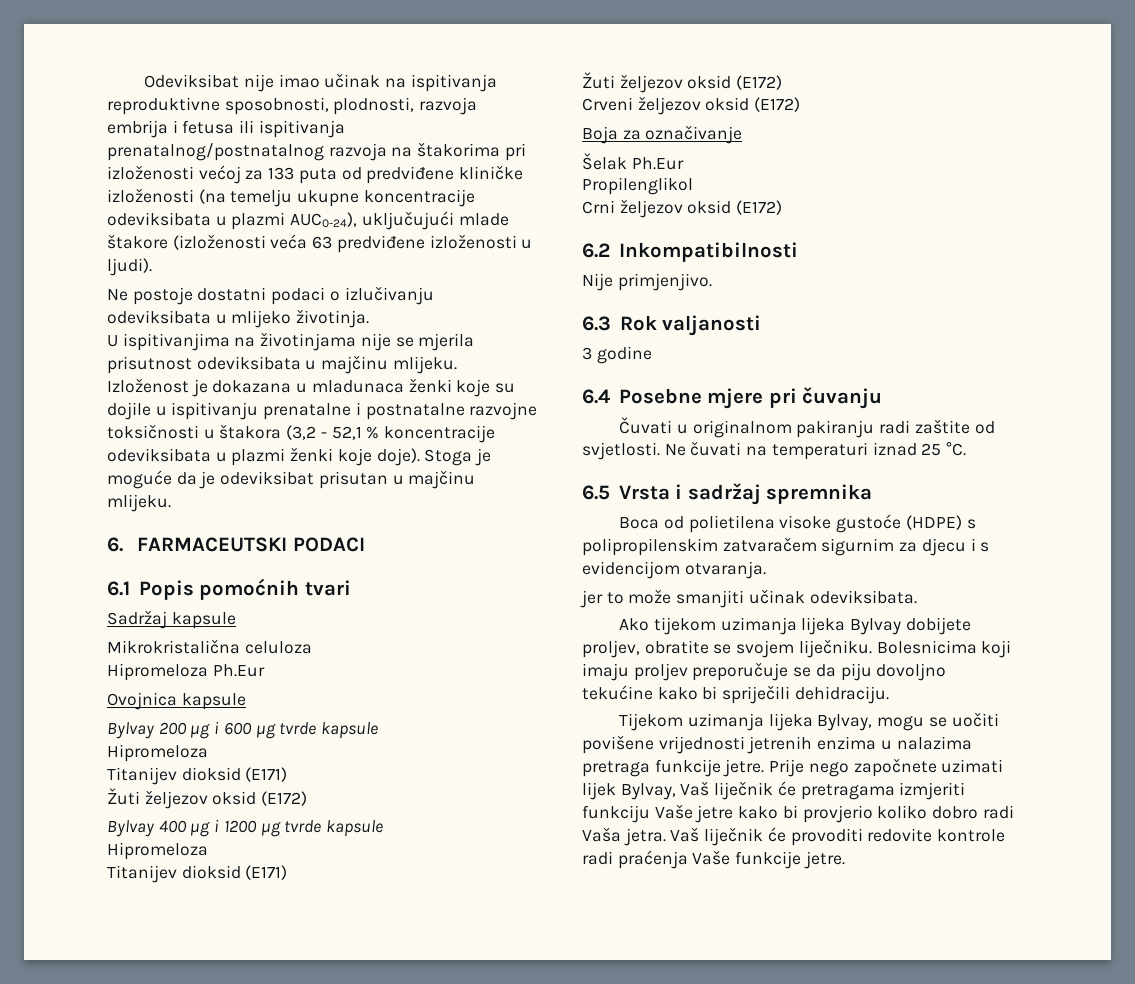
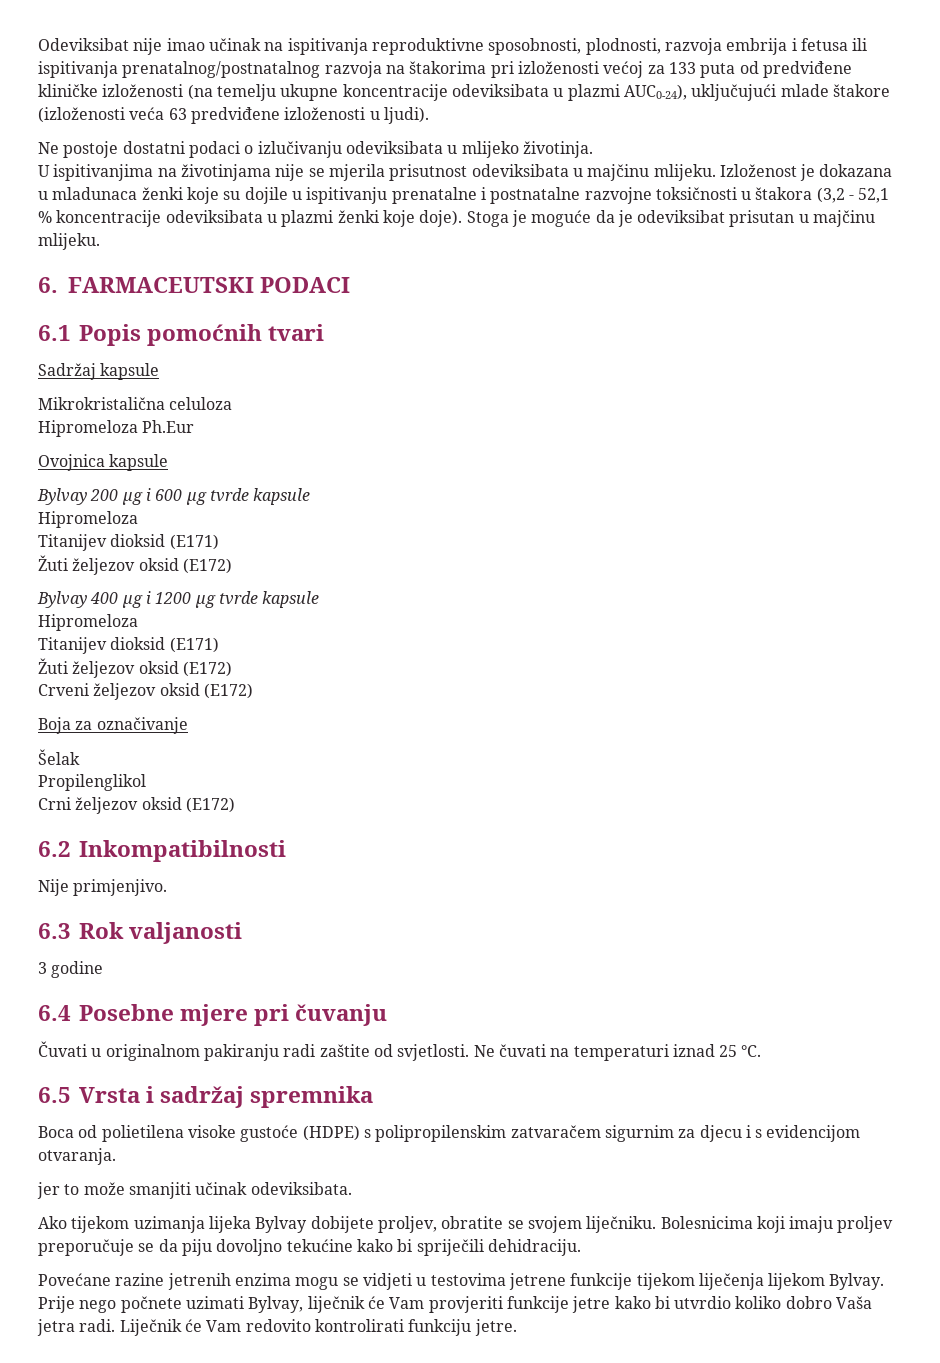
[631,157,684,170] Ph.Eur -> (80, 757) none
[619,712,999,731] [582,735,972,754] [582,758,1004,777] [582,781,966,800] [582,804,693,823] Tijekom uzimanja lijeka Bylvay, mogu se uočiti povišene vrijednosti jetrenih enzima u nalazima pretraga funkcije jetre. Prije nego započnete uzimati lijek Bylvay, Vaš liječnik će pretragama izmjeriti funkciju Vaše -> [38,1273,885,1290] [38,1296,569,1313] Povećane razine jetrenih enzima mogu se vidjeti u testovima jetrene funkcije tijekom liječenja lijekom Bylvay. Prije nego počnete uzimati Bylvay, liječnik će Vam provjeriti funkcije
[802,805,873,823] provjerio -> [674,1296,732,1309] utvrdio
[982,805,1014,819] [582,827,1006,846] [582,850,802,869] radi Vaša jetra. Vaš liječnik će provoditi redovite kontrole radi praćenja Vaše funkcije -> [836,1296,873,1309] [37,1319,472,1336] Vaša jetra radi. Liječnik će Vam redovito kontrolirati funkciju

